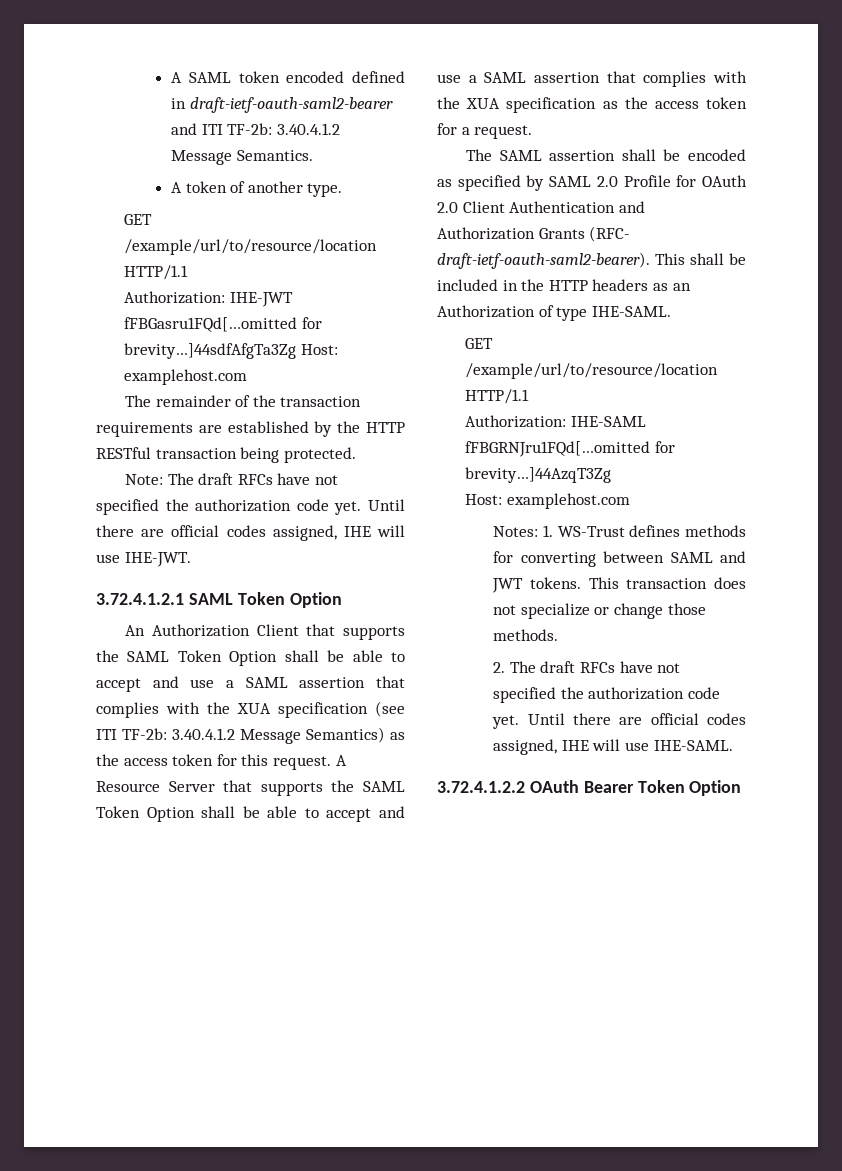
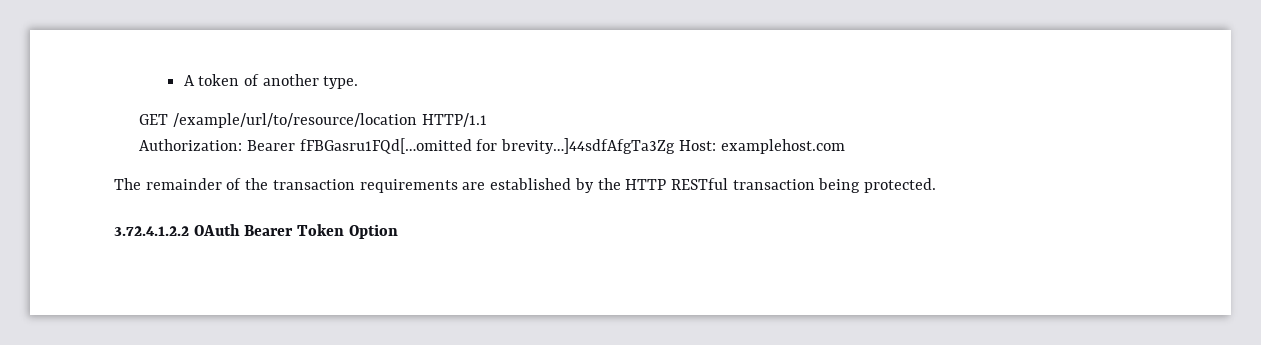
[171,71,405,83] [171,97,393,113] [171,123,340,135] [171,150,313,165] [171,182,183,193] A SAML token encoded defined in draft-ietf-oauth-saml2-bearer and ITI TF-2b: 3.40.4.1.2 Message Semantics. // A -> [183,75,195,86] A
[229,292,293,307] IHE-JWT -> [246,140,295,151] Bearer
[125,473,338,485] [96,499,405,515] [96,525,405,541] [96,552,191,567] [96,592,342,608] [125,624,405,640] [96,650,405,666] [96,676,405,692] [96,701,405,718] [96,727,405,744] [96,754,347,770] [96,780,405,796] [96,806,405,822] [437,71,747,87] [437,97,747,113] [437,123,533,139] [466,149,746,161] [437,175,747,191] [437,201,645,213] [437,226,631,242] [437,252,746,269] [437,279,691,291] [437,305,671,321] [465,338,494,349] [465,363,719,379] [465,389,530,404] [465,415,646,428] [465,441,675,457] [465,467,612,483] [465,493,630,509] [493,525,746,537] [493,551,746,567] [492,577,746,593] [493,603,706,619] [493,629,559,641] [493,661,681,673] [493,687,721,703] [492,713,746,729] [493,739,733,755] // Note: The draft RFCs have not specified the authorization code yet. Until there are official codes assigned, IHE will use IHE-JWT. // 3.72.4.1.2.1 SAML Token Option // An Authorization Client that supports the SAML Token Option shall be able to accept and use a SAML assertion that complies with the XUA specification (see ITI TF-2b: 3.40.4.1.2 Message Semantics) as the access token for this request. A Resource Server that supports the SAML Token Option shall be able to accept and use a SAML assertion that complies with the XUA specification as the access token for a request. // The SAML assertion shall be encoded as specified by SAML 2.0 Profile for OAuth 2.0 Client Authentication and Authorization Grants (RFC- draft-ietf-oauth-saml2-bearer). This shall be included in the HTTP headers as an Authorization of type IHE-SAML. // GET /example/url/to/resource/location HTTP/1.1 // Authorization: IHE-SAML fFBGRNJru1FQd[…omitted for brevity…]44AzqT3Zg // Host: examplehost.com // Notes: 1. WS-Trust defines methods for converting between SAML and JWT tokens. This transaction does not specialize or change those methods. // 2. The draft RFCs have not specified the authorization code yet. Until there are official codes assigned, IHE will use IHE-SAML. -> (937, 185) none

